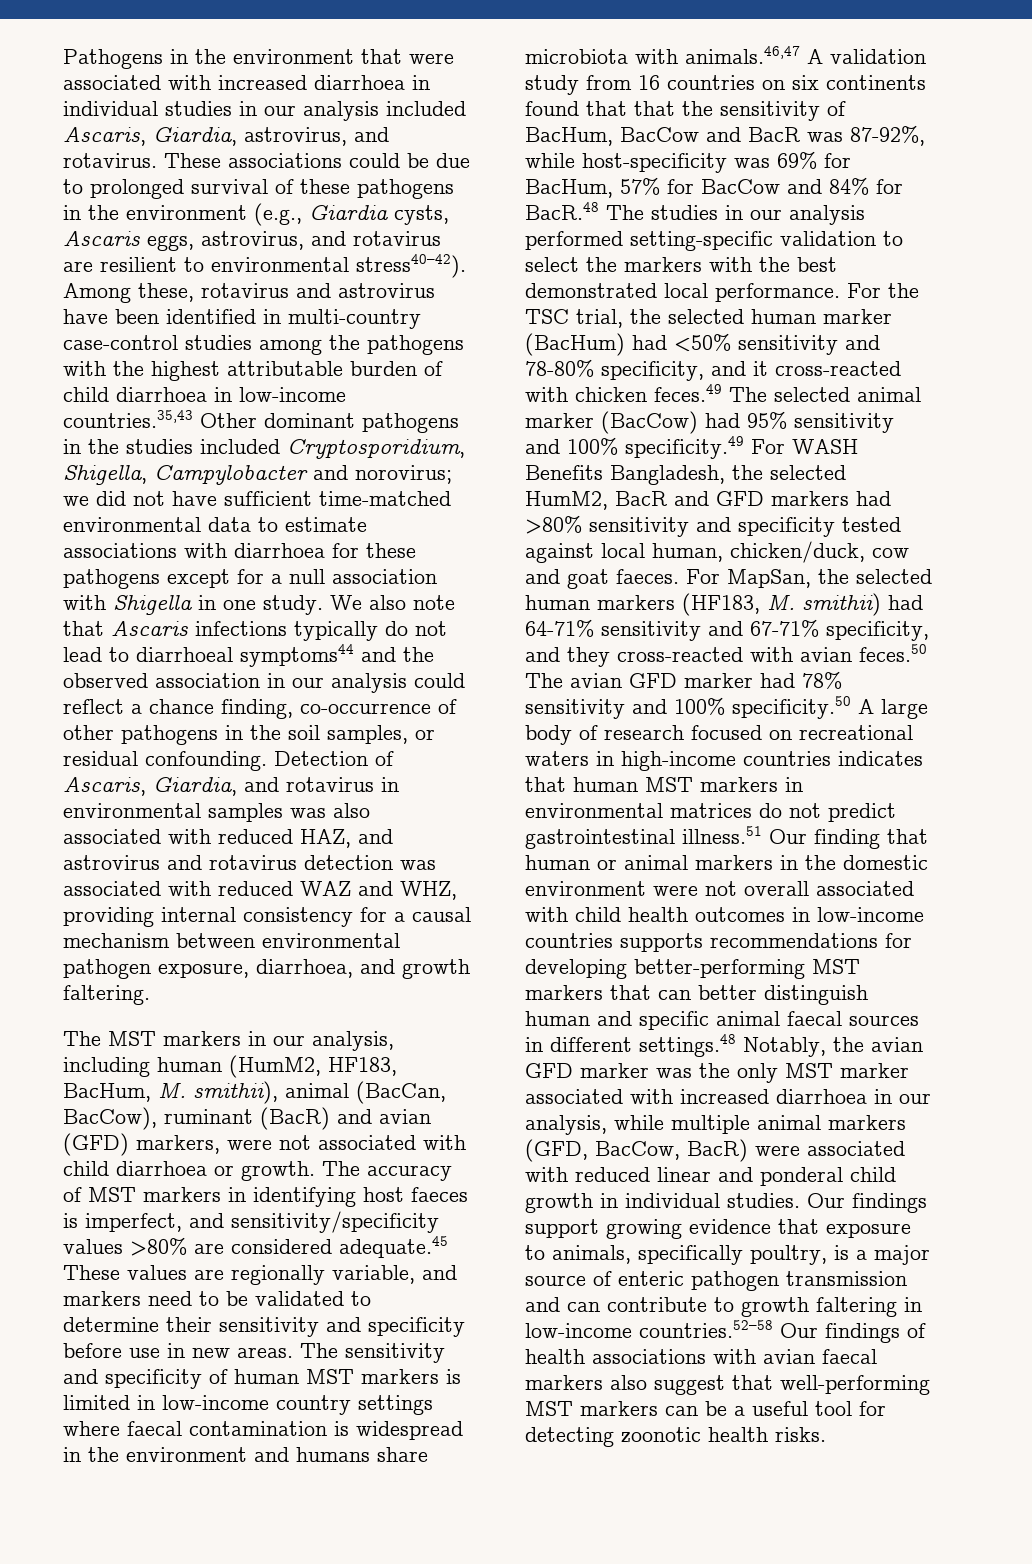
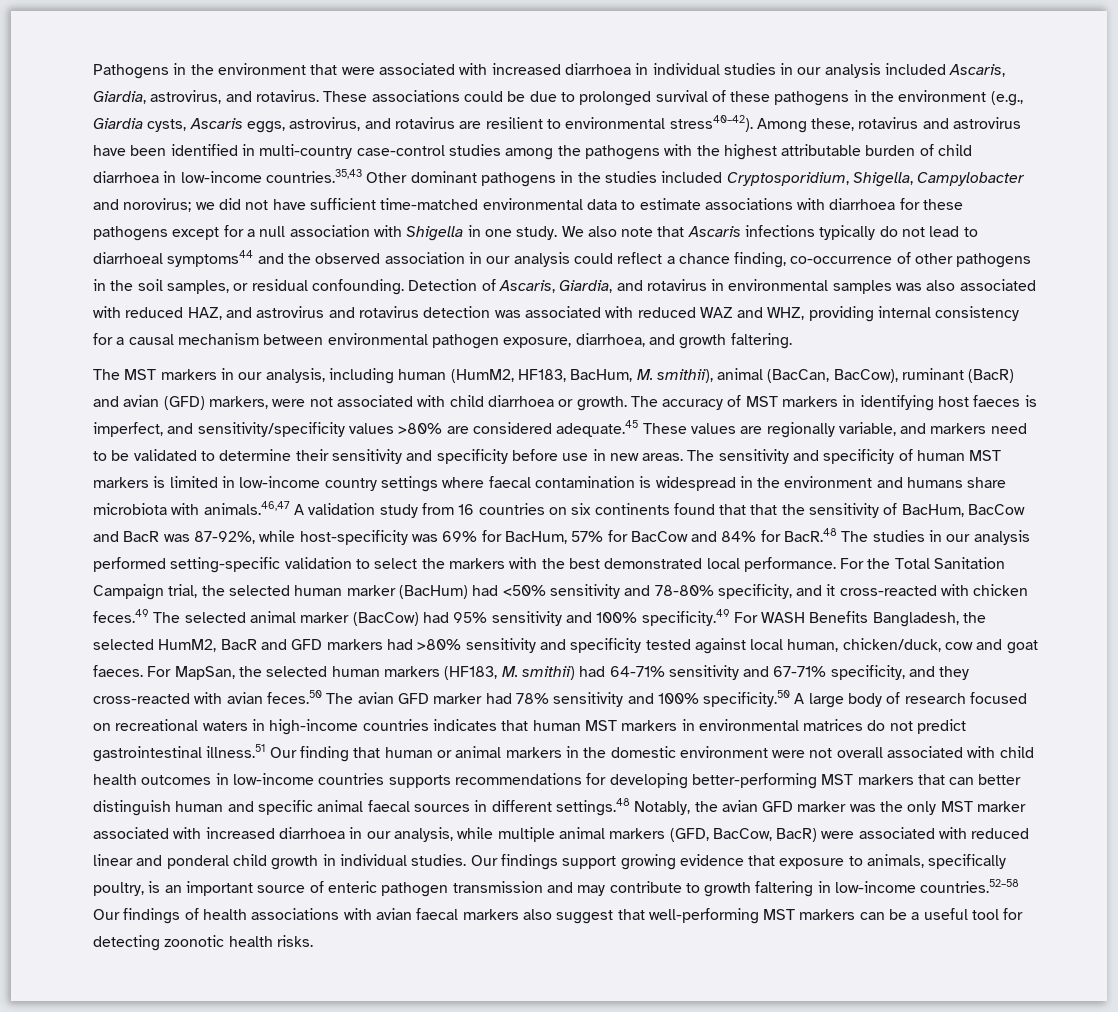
[525,309,569,324] TSC -> [894,557,1006,569] [93,584,164,600] Total Sanitation Campaign
[856,1245,930,1265] a major -> [164,881,253,896] an important
[567,1302,600,1312] can -> [577,885,606,896] may

